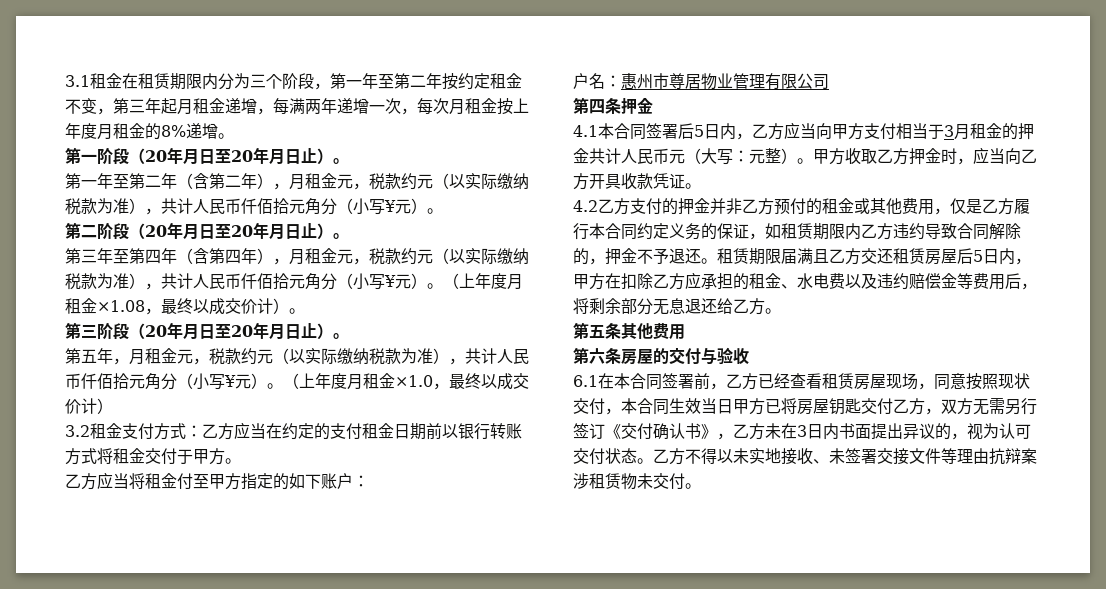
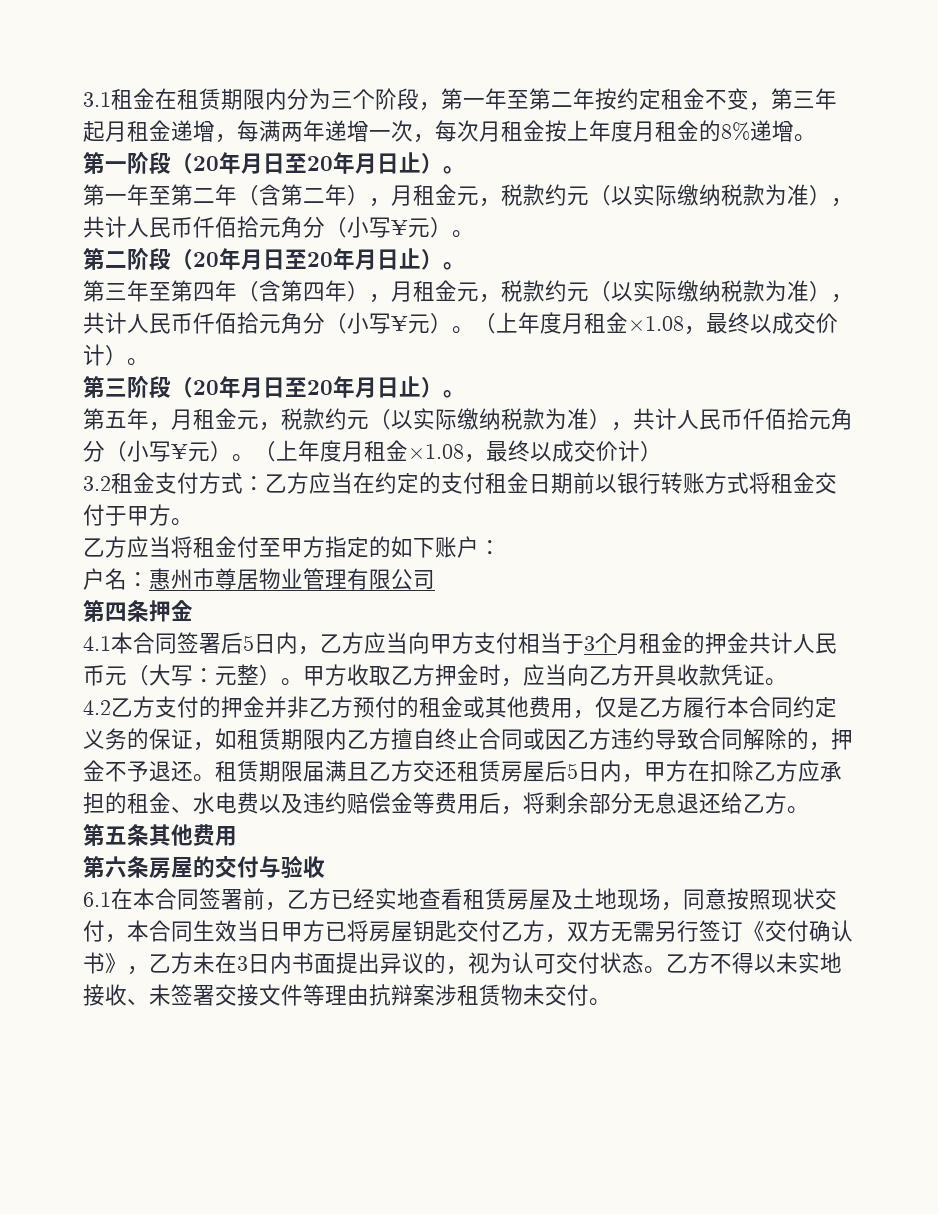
[395,375,433,387] ×1.0 -> [408,444,464,459] ×1.08
(954, 131) none -> [595,633,617,653] 个
(893, 231) none -> [391,728,611,750] 擅自终止合同或因乙方
(790, 381) none -> [375,888,419,910] 实地
(886, 381) none -> [551,888,617,910] 及土地

